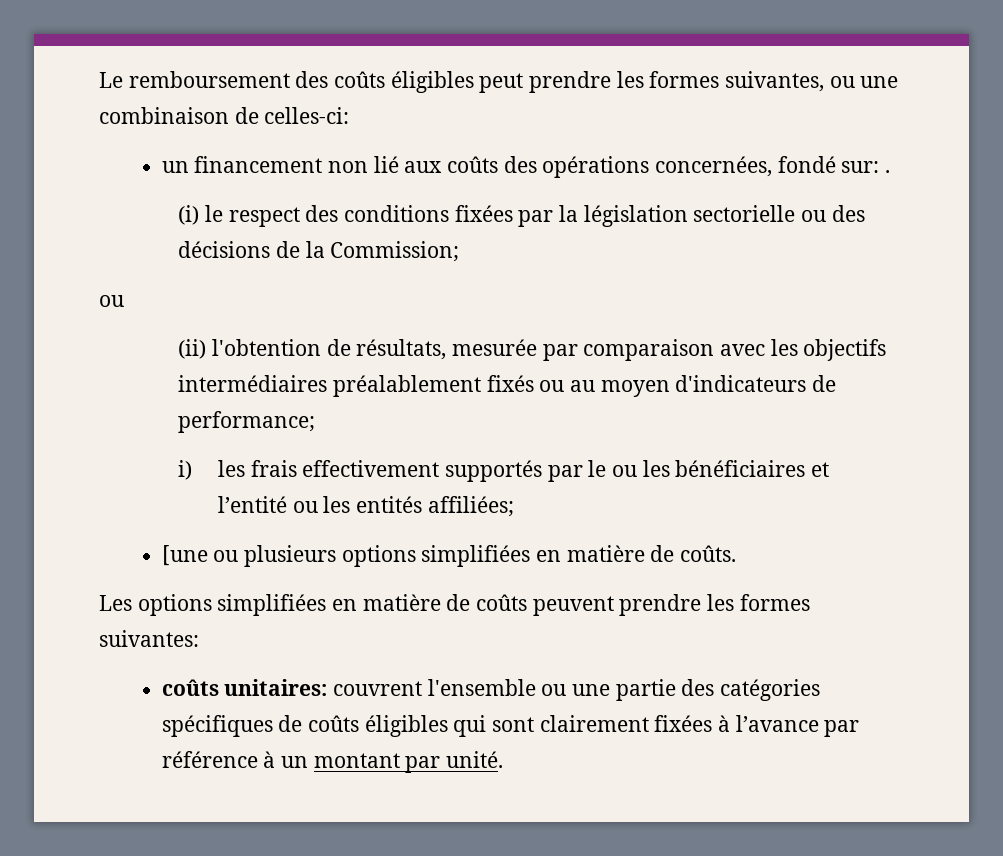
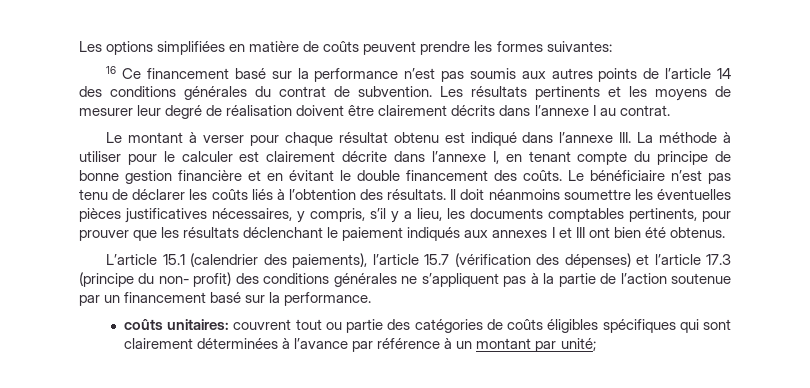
[99,71,899,93] [99,107,350,124] [161,156,891,178] [178,205,865,227] [178,241,460,262] [99,295,124,307] [178,339,887,361] [178,375,837,397] [178,411,316,433] [178,460,830,482] [218,496,514,517] [161,545,737,567] Le remboursement des coûts éligibles peut prendre les formes suivantes, ou une combinaison de celles-ci: // un financement non lié aux coûts des opérations concernées, fondé sur: . // (i) le respect des conditions fixées par la législation sectorielle ou des décisions de la Commission; // ou // (ii) l'obtention de résultats, mesurée par comparaison avec les objectifs intermédiaires préalablement fixés ou au moyen d'indicateurs de performance; // i) les frais effectivement supportés par le ou les bénéficiaires et l’entité ou les entités affiliées; // [une ou plusieurs options simplifiées en matière de coûts. // -> (79, 46) none
(199, 638) none -> [106,66,731,82] [79,86,731,101] [79,105,670,119] [106,132,731,146] [79,151,732,165] [79,170,731,184] [79,189,731,200] [79,208,731,223] [79,227,725,241] [106,253,731,268] [79,272,731,287] [79,292,372,306] // 16 Ce financement basé sur la performance n’est pas soumis aux autres points de l’article 14 des conditions générales du contrat de subvention. Les résultats pertinents et les moyens de mesurer leur degré de réalisation doivent être clairement décrits dans l’annexe I au contrat. // Le montant à verser pour chaque résultat obtenu est indiqué dans l’annexe III. La méthode à utiliser pour le calculer est clairement décrite dans l’annexe I, en tenant compte du principe de bonne gestion financière et en évitant le double financement des coûts. Le bénéficiaire n’est pas tenu de déclarer les coûts liés à l’obtention des résultats. Il doit néanmoins soumettre les éventuelles pièces justificatives nécessaires, y compris, s’il y a lieu, les documents comptables pertinents, pour prouver que les résultats déclenchant le paiement indiqués aux annexes I et III ont bien été obtenus. // L’article 15.1 (calendrier des paiements), l’article 15.7 (vérification des dépenses) et l’article 17.3 (principe du non- profit) des conditions générales ne s’appliquent pas à la partie de l’action soutenue par un financement basé sur la performance.
[427,679,611,696] l'ensemble ou une -> [295,319,342,330] tout ou
[161,715,273,737] spécifiques -> (483, 326) none
(448, 726) none -> [602,319,676,333] spécifiques
[654,715,713,732] fixées -> [197,338,279,349] déterminées
[446,751,504,768] unité. -> [560,338,596,351] unité;

